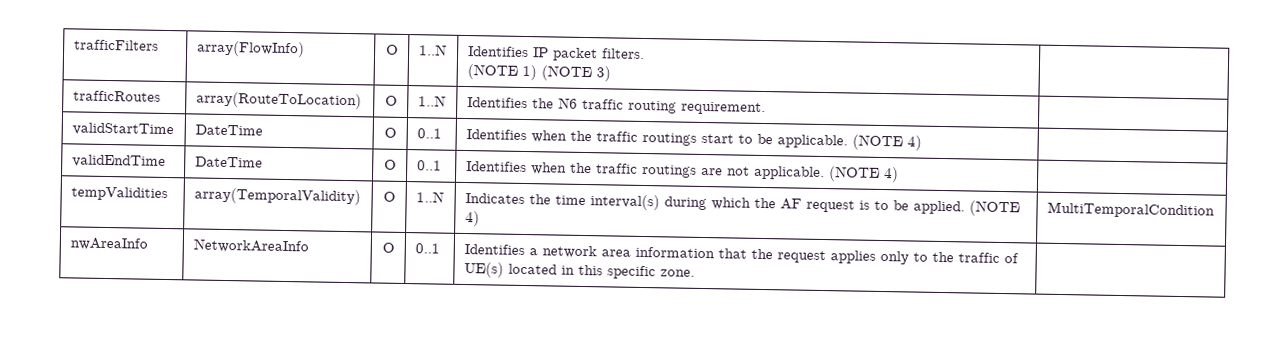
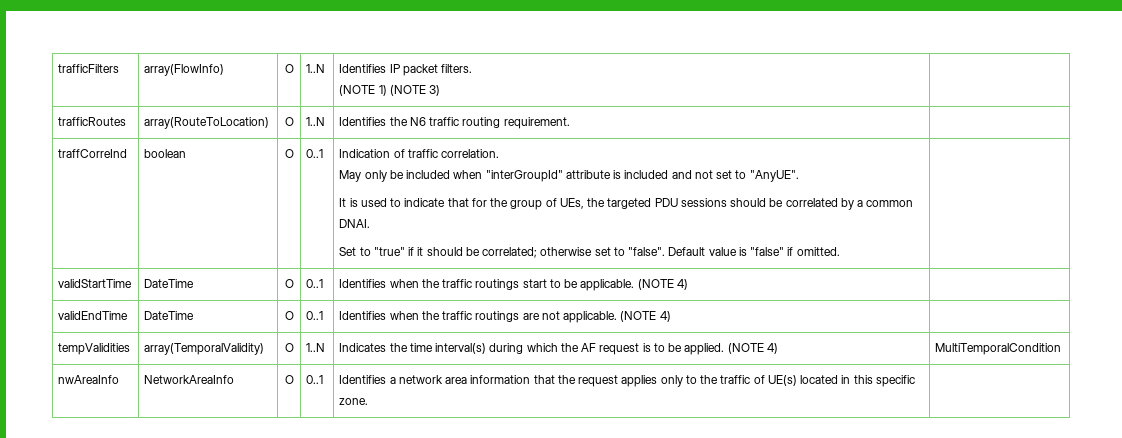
(766, 108) none -> [58,149,128,158] [144,149,187,158] [284,149,294,158] [306,149,324,158] [339,149,500,158] [339,170,799,182] [339,198,914,210] [339,219,371,228] [339,247,840,258] // traffCorreInd | boolean | O | 0..1 | Indication of traffic correlation. // May only be included when "interGroupId" attribute is included and not set to "AnyUE". // It is used to indicate that for the group of UEs, the targeted PDU sessions should be correlated by a common DNAI. // Set to "true" if it should be correlated; otherwise set to "false". Default value is "false" if omitted. |

